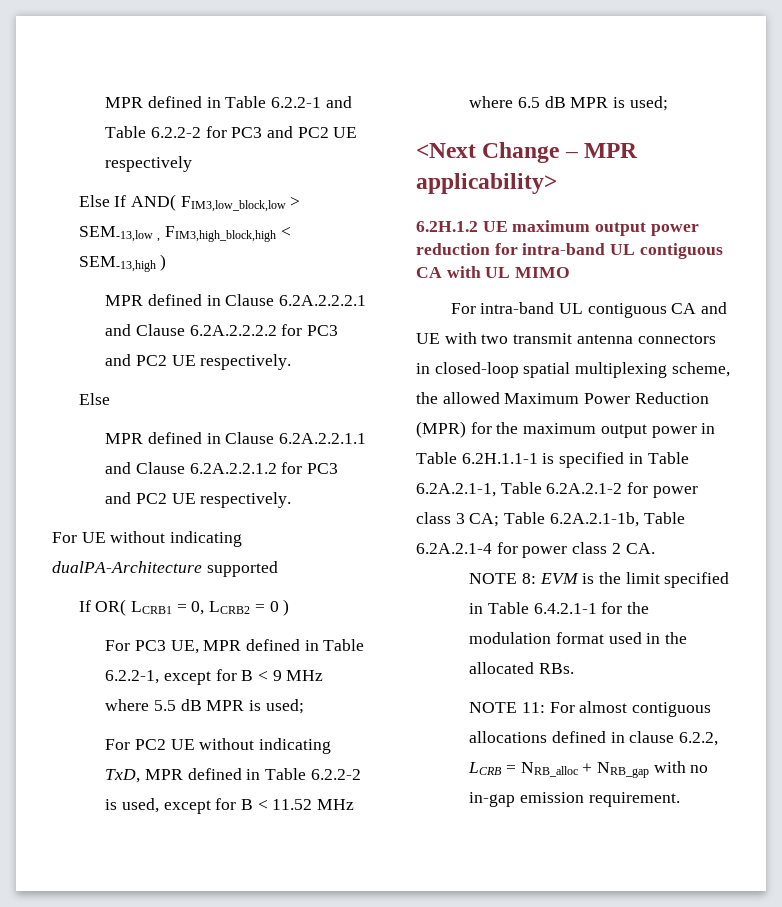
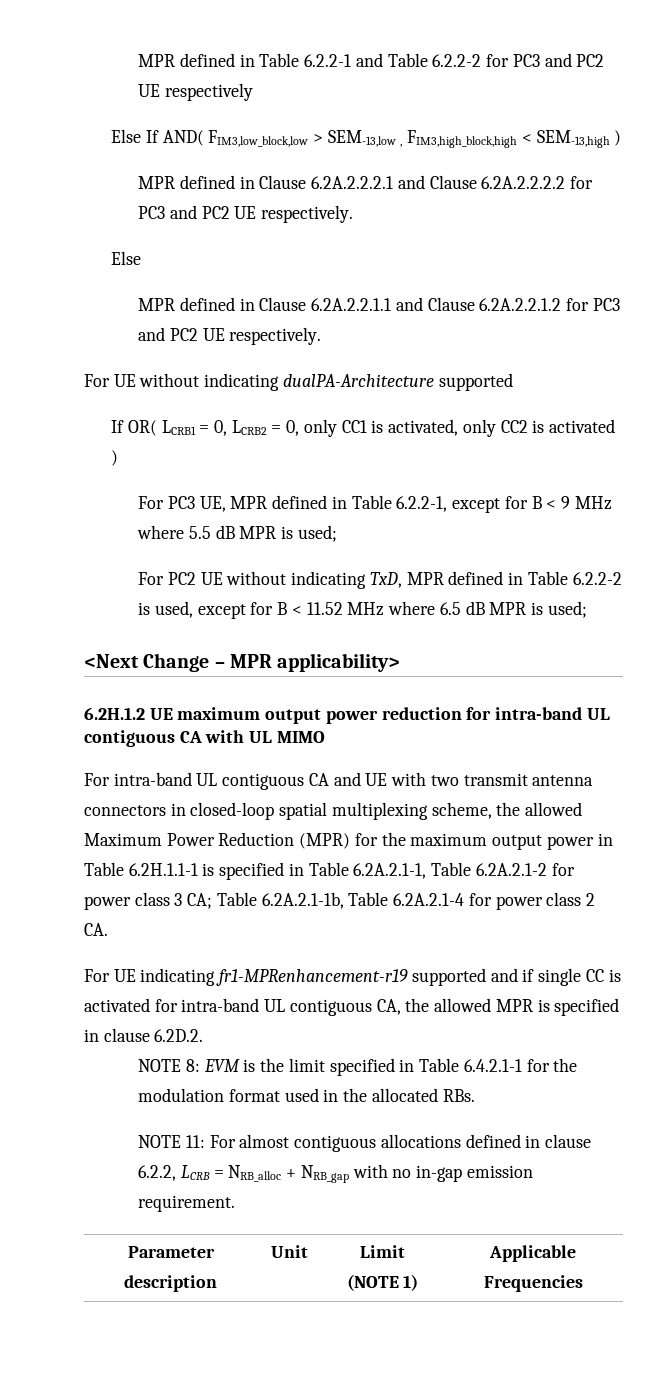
[269,601,279,612] 0 -> [286,419,616,437] 0, only CC1 is activated, only CC2 is activated
(655, 548) none -> [84,968,621,986] [84,998,620,1016] [84,1028,204,1042] // For UE indicating fr1-MPRenhancement-r19 supported and if single CC is activated for intra-band UL contiguous CA, the allowed MPR is specified in clause 6.2D.2.
(680, 799) none -> [127,1246,215,1258] [124,1275,217,1292] [270,1245,308,1258] [360,1245,405,1258] [346,1274,419,1291] [489,1245,576,1262] [483,1275,583,1292] // Parameter description | Unit | Limit (NOTE 1) | Applicable Frequencies

